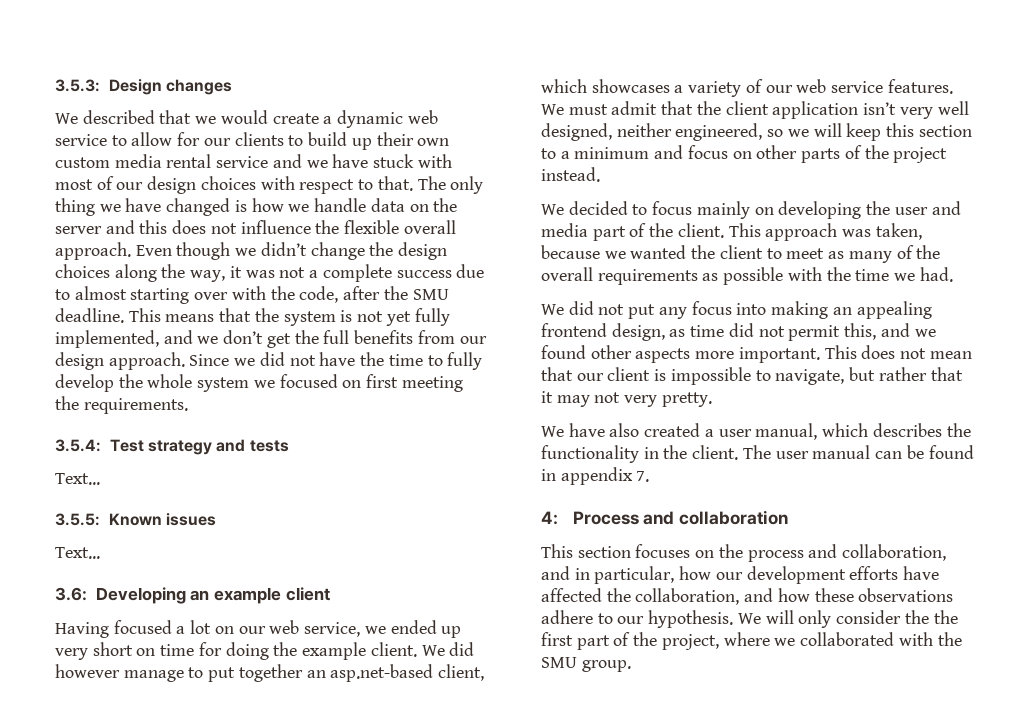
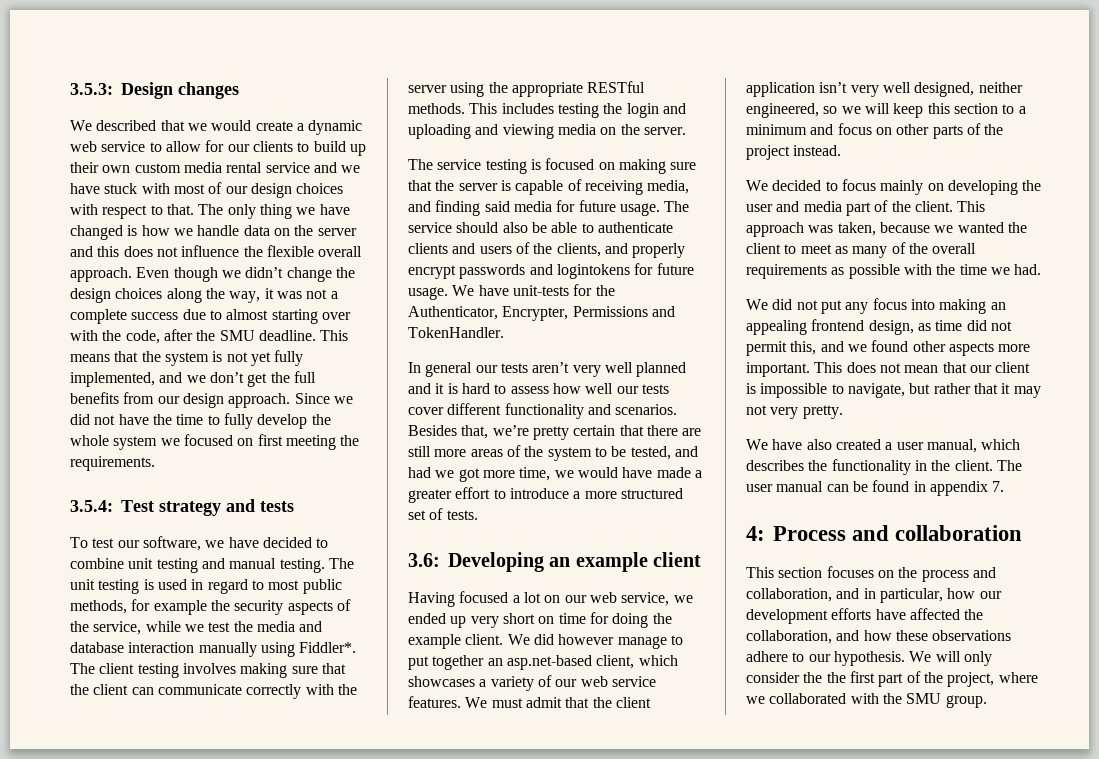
[55,473,100,485] [55,513,217,526] [55,547,100,559] Text... // 3.5.5: Known issues // Text... -> [70,536,329,551] [70,558,354,573] [70,579,342,594] [70,599,351,615] [70,621,323,635] [70,642,357,657] [70,663,346,678] [70,684,357,699] [408,81,646,97] [408,103,686,118] [408,124,686,139] [408,158,697,174] [408,179,690,195] [408,200,690,216] [408,222,673,233] [408,242,686,258] [408,263,694,279] [408,284,615,300] [408,306,675,321] [408,327,504,338] [408,362,687,377] [408,383,669,394] [408,403,678,419] [408,425,702,440] [408,445,698,461] [408,467,702,482] [408,487,683,503] [408,508,478,520] To test our software, we have decided to combine unit testing and manual testing. The unit testing is used in regard to most public methods, for example the security aspects of the service, while we test the media and database interaction manually using Fiddler*. The client testing involves making sure that the client can communicate correctly with the server using the appropriate RESTful methods. This includes testing the login and uploading and viewing media on the server. // The service testing is focused on making sure that the server is capable of receiving media, and finding said media for future usage. The service should also be able to authenticate clients and users of the clients, and properly encrypt passwords and logintokens for future usage. We have unit-tests for the Authenticator, Encrypter, Permissions and TokenHandler. // In general our tests aren’t very well planned and it is hard to assess how well our tests cover different functionality and scenarios. Besides that, we’re pretty certain that there are still more areas of the system to be tested, and had we got more time, we would have made a greater effort to introduce a more structured set of tests.

